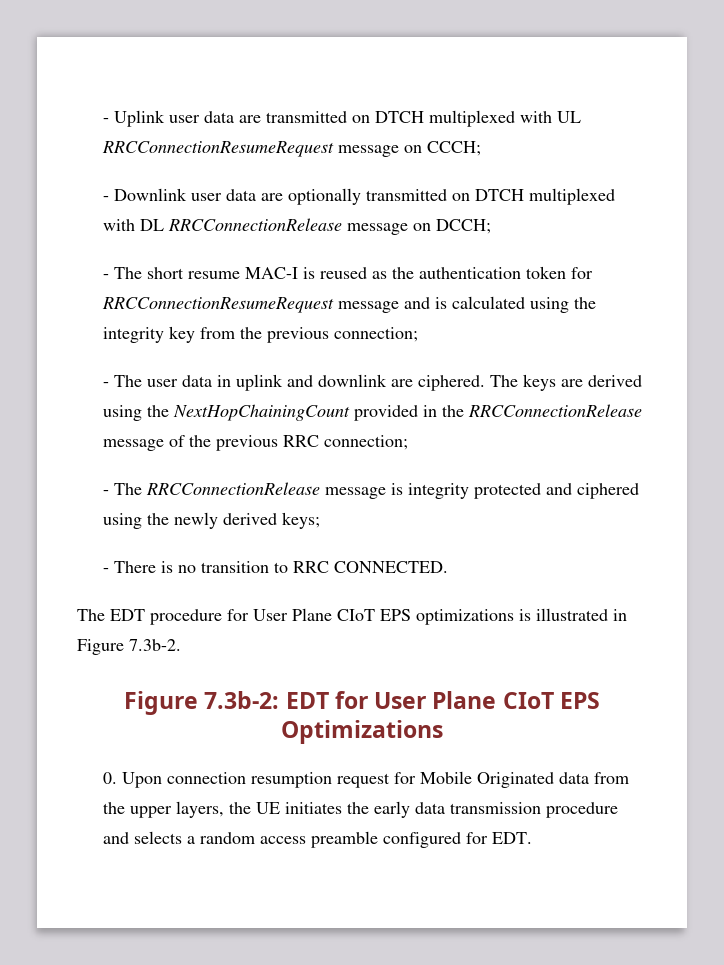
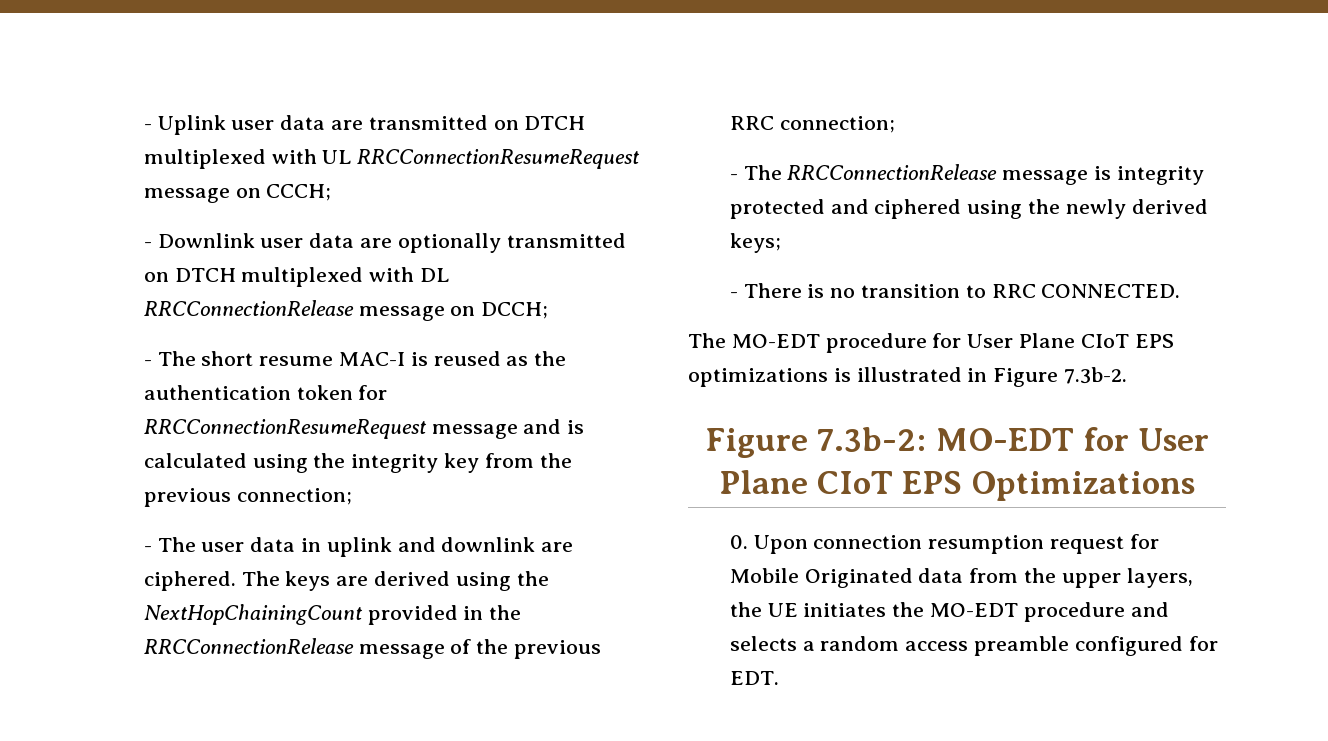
[110,609,145,621] EDT -> [731,334,820,348] MO-EDT
[285,692,329,709] EDT -> [935,428,1074,451] MO-EDT
[374,801,542,818] early data transmission -> [930,603,1019,617] MO-EDT

